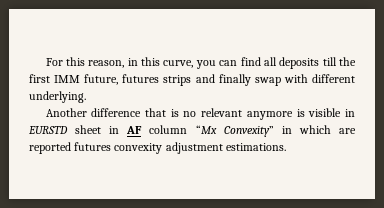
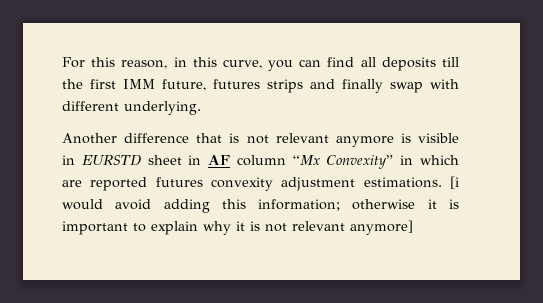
[183,111,197,117] no -> [246,135,269,144] not
(286, 147) none -> [450,176,459,189] [62,199,459,213] [62,220,413,235] [i would avoid adding this information; otherwise it is important to explain why it is not relevant anymore]

